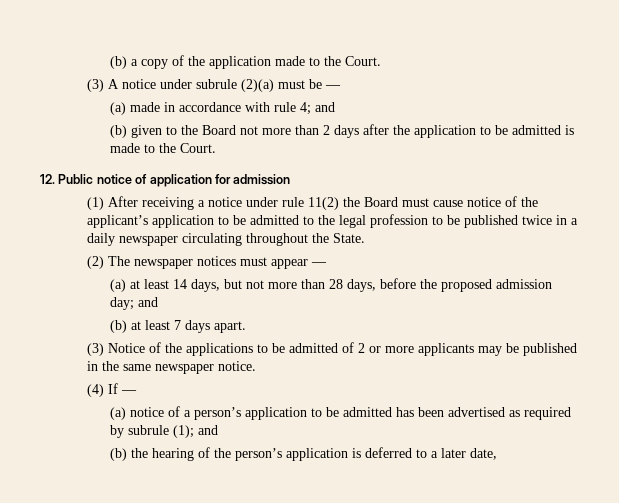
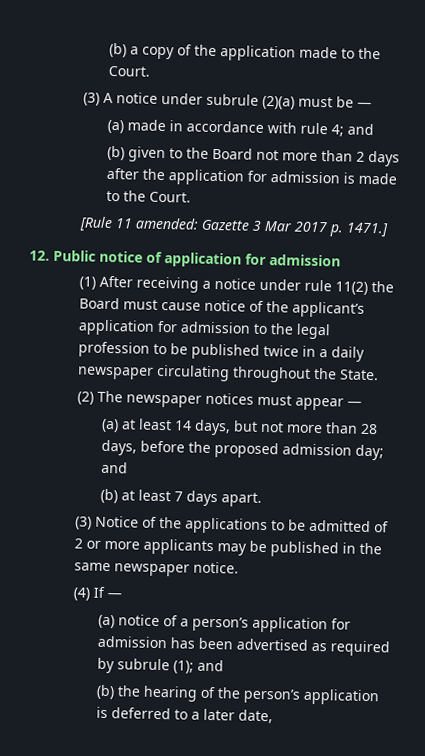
[479,125,561,135] to be admitted -> [246,170,340,184] for admission
(216, 148) none -> [78,216,389,238] // [Rule 11 amended: Gazette 3 Mar 2017 p. 1471.]
[217,215,299,225] to be admitted -> [156,320,251,334] for admission
[310,407,392,417] to be admitted -> [330,618,351,630] [96,635,168,649] for admission

